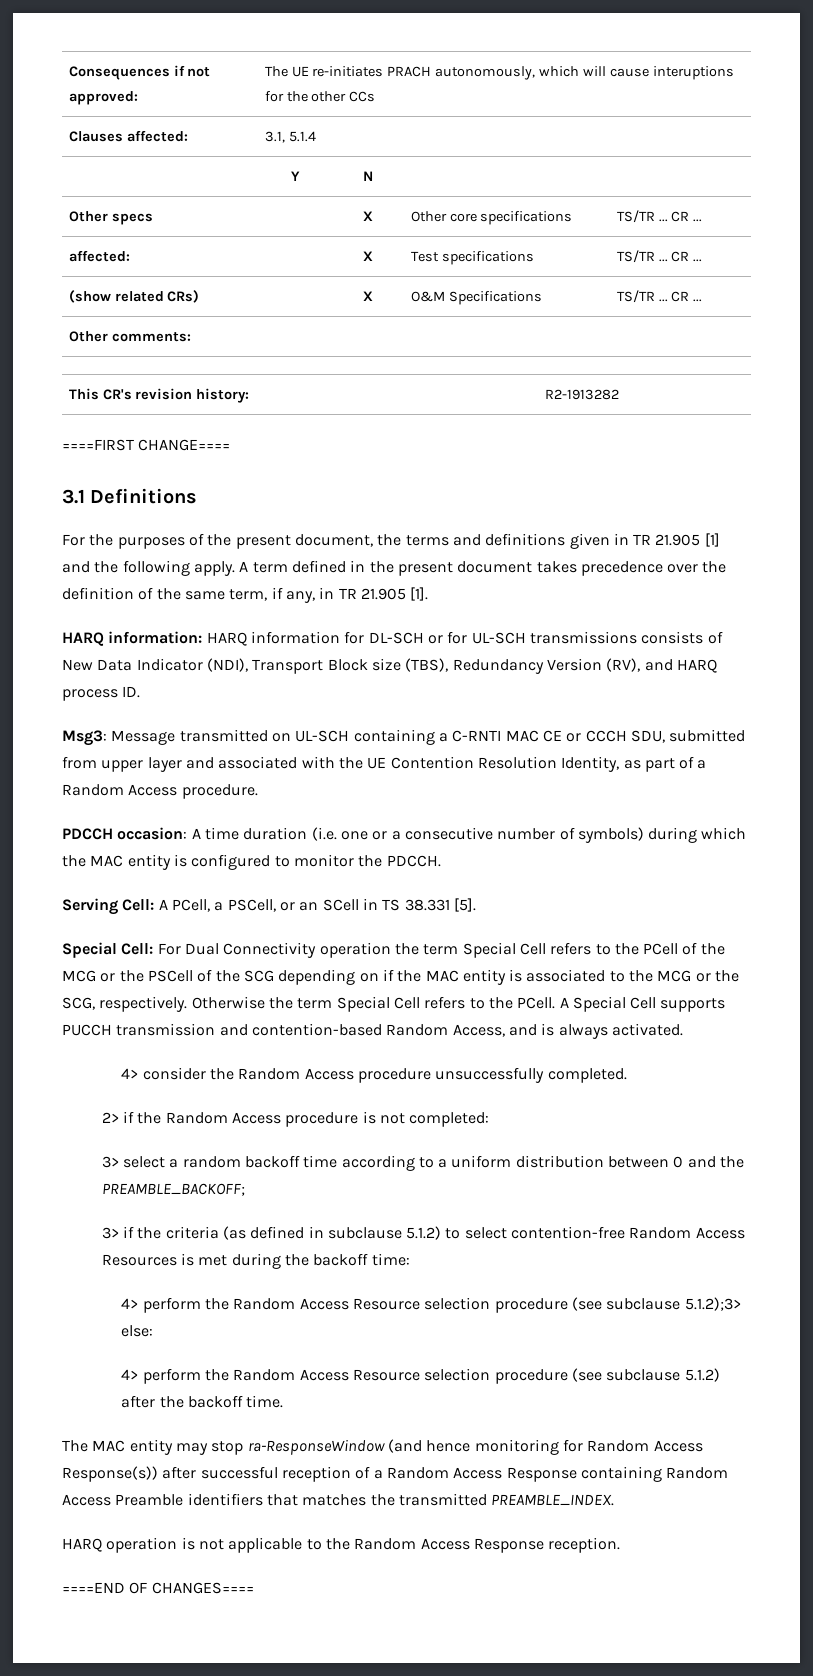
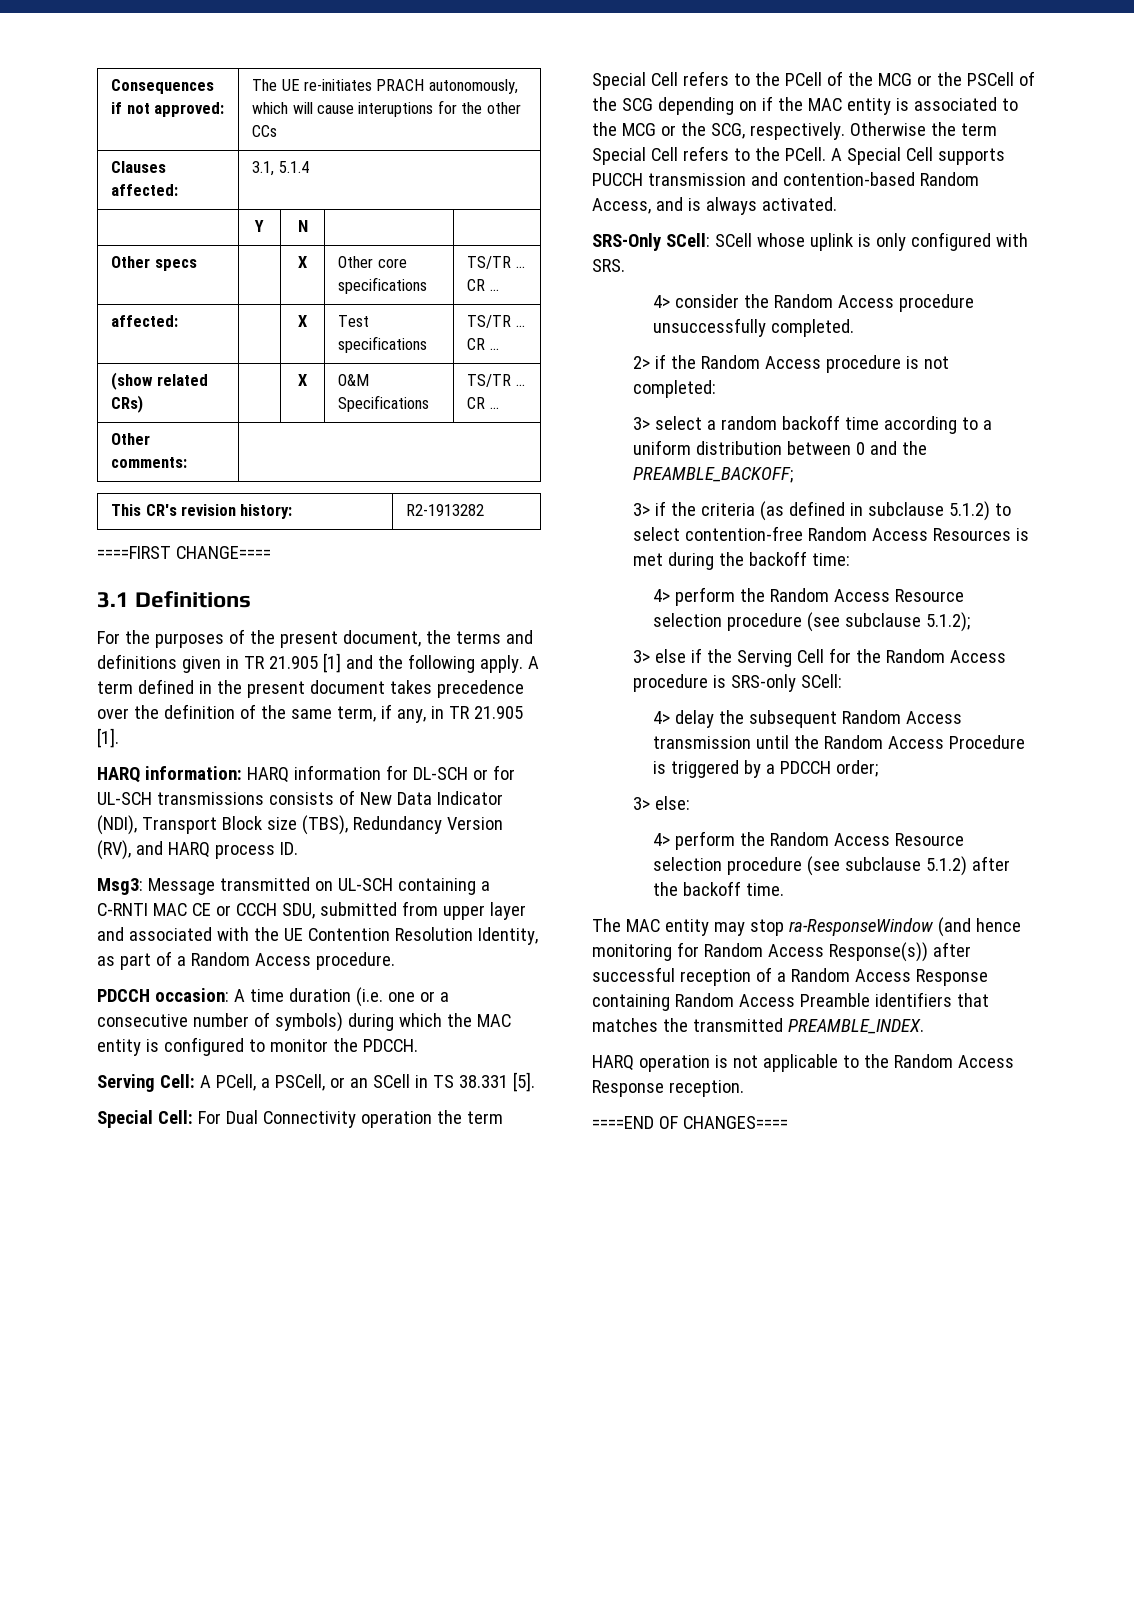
(683, 1029) none -> [592,232,1028,251] [592,259,625,272] // SRS-Only SCell: SCell whose uplink is only configured with SRS.
[684,1297,741,1311] 5.1.2);3> -> [926,612,971,632] [632,648,1006,667] [632,674,842,692] [653,710,963,728] [653,735,1026,749] [653,760,879,778] [632,797,650,810] 5.1.2); // 3> else if the Serving Cell for the Random Access procedure is SRS-only SCell: // 4> delay the subsequent Random Access transmission until the Random Access Procedure is triggered by a PDCCH order; // 3>

